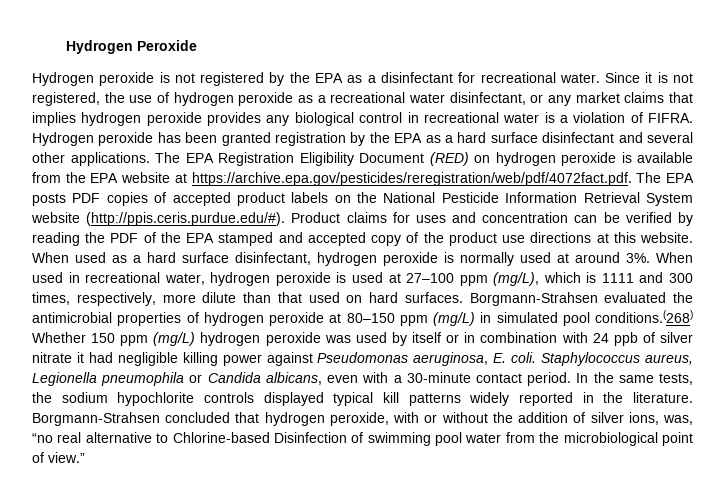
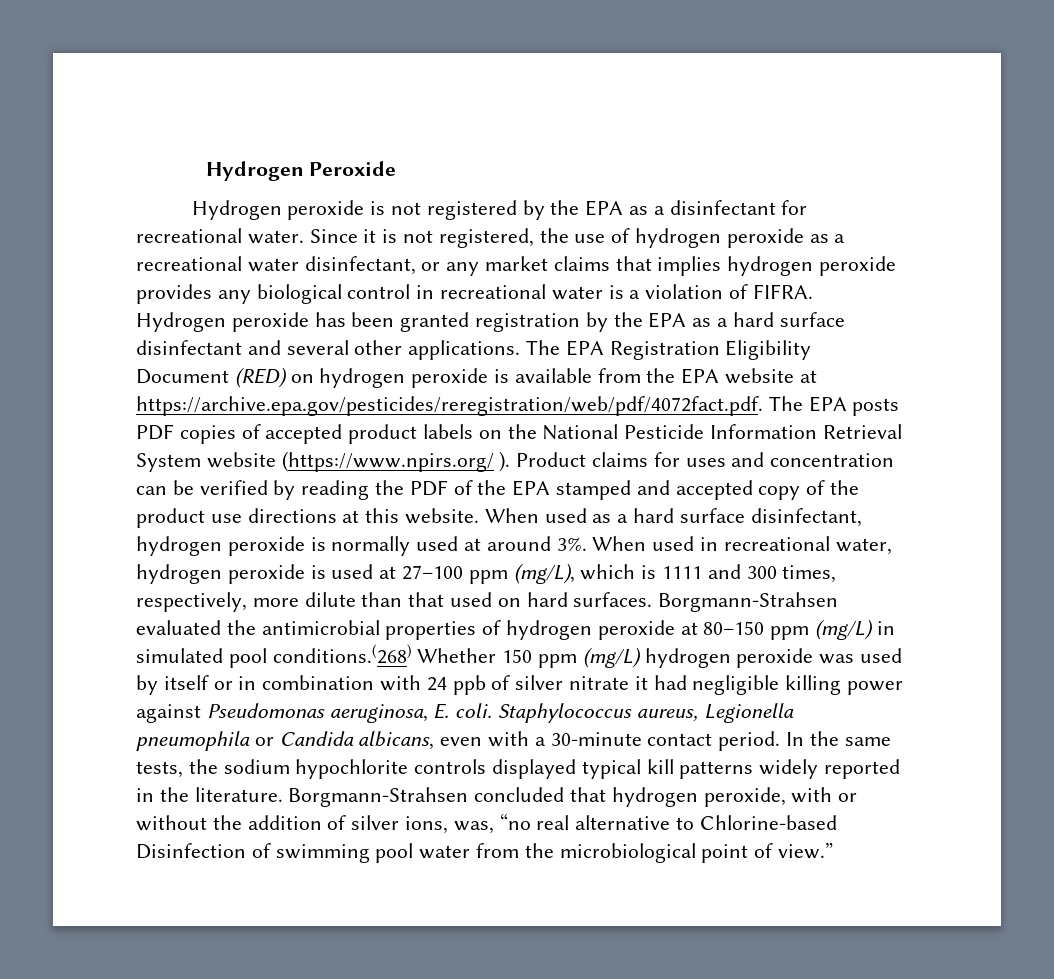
[86,212,286,226] (http://ppis.ceris.purdue.edu/#). -> [281,451,511,472] (https://www.npirs.org/ ).

